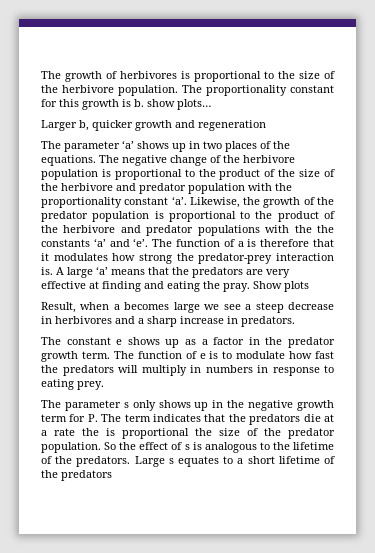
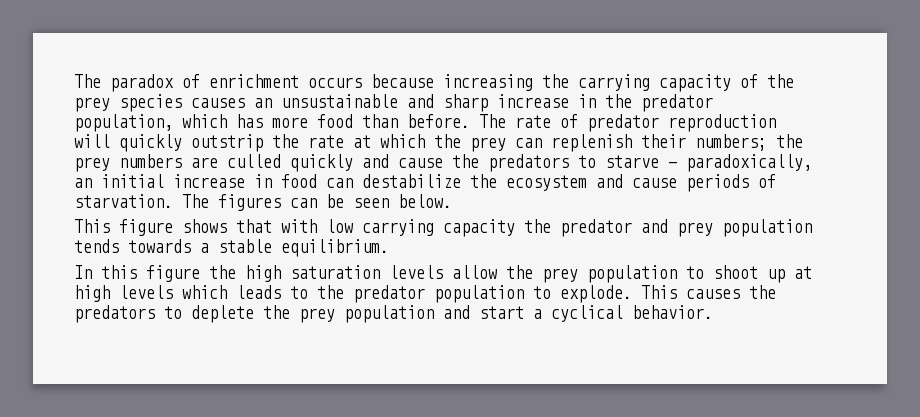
[41,71,335,82] [41,85,334,96] [41,99,211,110] [41,120,266,131] [41,140,290,152] [41,155,295,166] [41,169,335,180] [41,183,292,194] [41,196,334,208] [41,211,335,222] [41,225,334,236] [41,238,335,247] [41,253,334,264] [41,266,290,278] [41,281,309,292] [41,302,335,313] [41,316,295,327] [41,337,335,348] [41,351,334,362] [41,365,334,376] [41,379,104,390] [41,400,334,411] [41,414,334,425] [41,428,335,439] [41,442,334,453] [41,456,335,467] [41,470,112,481] The growth of herbivores is proportional to the size of the herbivore population. The proportionality constant for this growth is b. show plots… // Larger b, quicker growth and regeneration // The parameter ‘a’ shows up in two places of the equations. The negative change of the herbivore population is proportional to the product of the size of the herbivore and predator population with the proportionality constant ‘a’. Likewise, the growth of the predator population is proportional to the product of the herbivore and predator populations with the the constants ‘a’ and ‘e’. The function of a is therefore that it modulates how strong the predator-prey interaction is. A large ‘a’ means that the predators are very effective at finding and eating the pray. Show plots // Result, when a becomes large we see a steep decrease in herbivores and a sharp increase in predators. // The constant e shows up as a factor in the predator growth term. The function of e is to modulate how fast the predators will multiply in numbers in response to eating prey. // The parameter s only shows up in the negative growth term for P. The term indicates that the predators die at a rate the is proportional the size of the predator population. So the effect of s is analogous to the lifetime of the predators. Large s equates to a short lifetime of the predators -> [74,74,794,92] [74,94,713,112] [74,114,776,132] [74,134,803,152] [74,154,812,172] [74,174,776,192] [74,194,452,211] [74,219,812,237] [74,239,389,257] [74,265,812,283] [74,285,776,303] [74,305,713,323] The paradox of enrichment occurs because increasing the carrying capacity of the prey species causes an unsustainable and sharp increase in the predator population, which has more food than before. The rate of predator reproduction will quickly outstrip the rate at which the prey can replenish their numbers; the prey numbers are culled quickly and cause the predators to starve - paradoxically, an initial increase in food can destabilize the ecosystem and cause periods of starvation. The figures can be seen below. // This figure shows that with low carrying capacity the predator and prey population tends towards a stable equilibrium. // In this figure the high saturation levels allow the prey population to shoot up at high levels which leads to the predator population to explode. This causes the predators to deplete the prey population and start a cyclical behavior.

